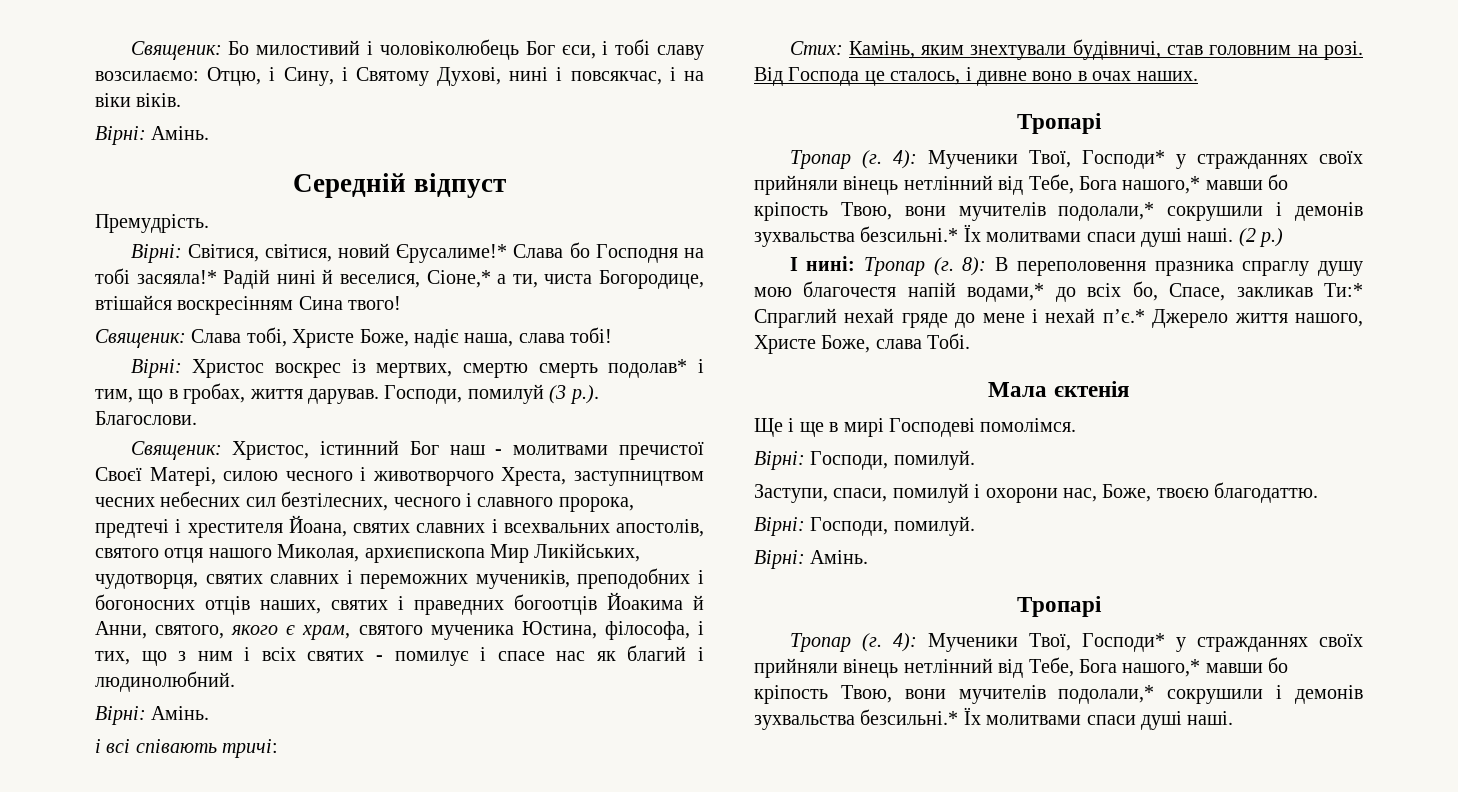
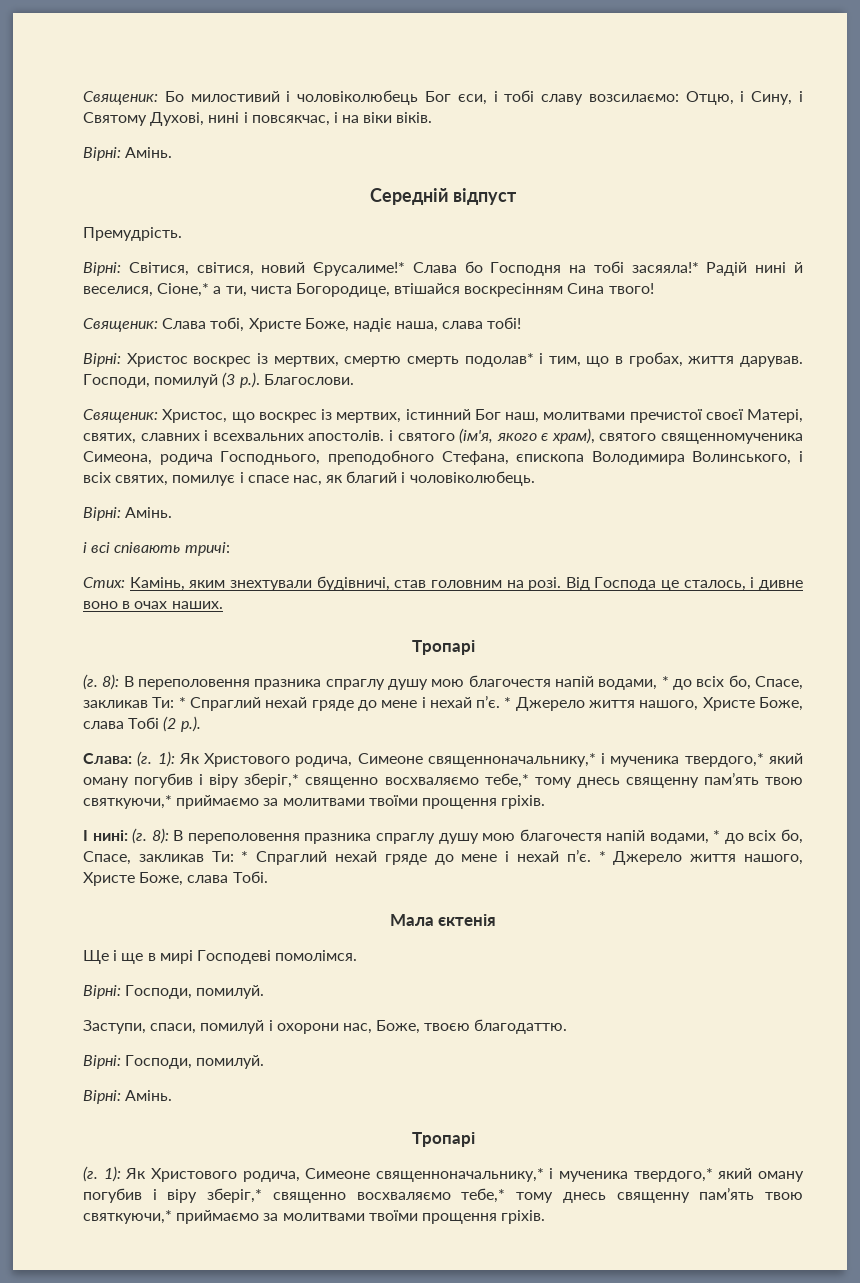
[320,440,704,460] [95,467,704,486] [95,491,634,512] [95,515,704,538] [95,543,641,563] [95,568,704,589] [95,592,704,615] [95,621,704,640] [95,647,383,666] істинний Бог наш - молитвами пречистої Своєї Матері, силою чесного і животворчого Хреста, заступництвом чесних небесних сил безтілесних, чесного і славного пророка, предтечі і хрестителя Йоана, святих славних і всехвальних апостолів, святого отця нашого Миколая, архиєпископа Мир Ликійських, чудотворця, святих славних і переможних мучеників, преподобних і богоносних отців наших, святих і праведних богоотців Йоакима й Анни, святого, якого є храм, святого мученика Юстина, філософа, і тих, що з ним і всіх святих - -> [231,409,803,423] [83,428,803,444] [83,450,803,465] [83,472,169,486] що воскрес із мертвих, істинний Бог наш, молитвами пречистої своєї Матері, святих, славних і всехвальних апостолів. і святого (ім'я, якого є храм), святого священномученика Симеона, родича Господнього, преподобного Стефана, єпископа Володимира Волинського, і всіх святих,
[556,651,586,661] нас -> [292,475,322,486] нас,
[95,671,235,692] людинолюбний. -> [409,471,535,486] чоловіколюбець.
[789,150,1363,169] [754,174,1289,195] [754,202,1363,221] [754,224,1284,247] [789,256,925,276] Тропар (г. 4): Мученики Твої, Господи* у стражданнях своїх прийняли вінець нетлінний від Тебе, Бога нашого,* мавши бо кріпость Твою, вони мучителів подолали,* сокрушили і демонів зухвальства безсильні.* Їх молитвами спаси душі наші. (2 р.) // І нині: Тропар -> (475, 647) none
[967,281,1363,302] [754,308,1145,328] водами,* до всіх бо, Спасе, закликав Ти:* Спраглий нехай гряде до мене і нехай п’є.* -> [598,675,804,690] [83,695,803,711] [83,716,201,732] [83,751,803,767] [83,772,804,788] [83,795,546,809] [83,828,803,844] [83,849,606,865] водами, * до всіх бо, Спасе, закликав Ти: * Спраглий нехай гряде до мене і нехай п’є. * Джерело життя нашого, Христе Боже, слава Тобі (2 р.). // Слава: (г. 1): Як Христового родича, Симеоне священноначальнику,* і мученика твердого,* який оману погубив і віру зберіг,* священно восхваляємо тебе,* тому днесь священну пам’ять твою святкуючи,* приймаємо за молитвами твоїми прощення гріхів. // І нині: (г. 8): В переполовення празника спраглу душу мою благочестя напій водами, * до всіх бо, Спасе, закликав Ти: * Спраглий нехай гряде до мене і нехай п’є. *
[789,633,1363,652] [754,657,1289,678] [754,685,1363,704] [754,707,1234,730] Тропар (г. 4): Мученики Твої, Господи* у стражданнях своїх прийняли вінець нетлінний від Тебе, Бога нашого,* мавши бо кріпость Твою, вони мучителів подолали,* сокрушили і демонів зухвальства безсильні.* Їх молитвами спаси душі наші. -> [83,1166,804,1182] [83,1187,804,1203] [83,1210,546,1224] (г. 1): Як Христового родича, Симеоне священноначальнику,* і мученика твердого,* який оману погубив і віру зберіг,* священно восхваляємо тебе,* тому днесь священну пам’ять твою святкуючи,* приймаємо за молитвами твоїми прощення гріхів.

